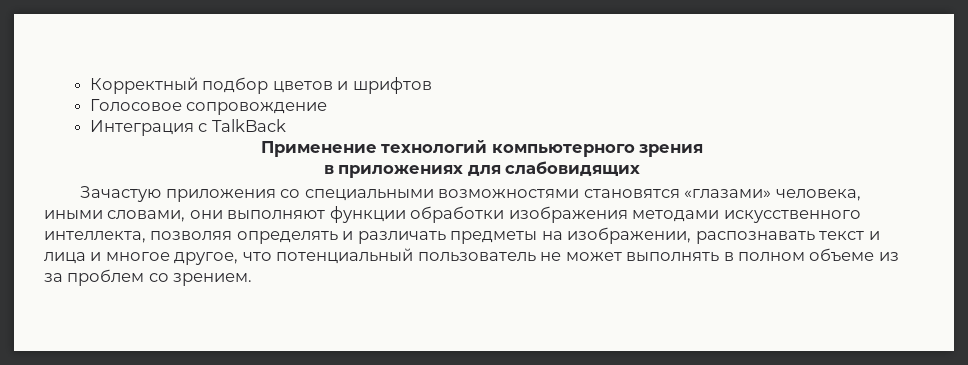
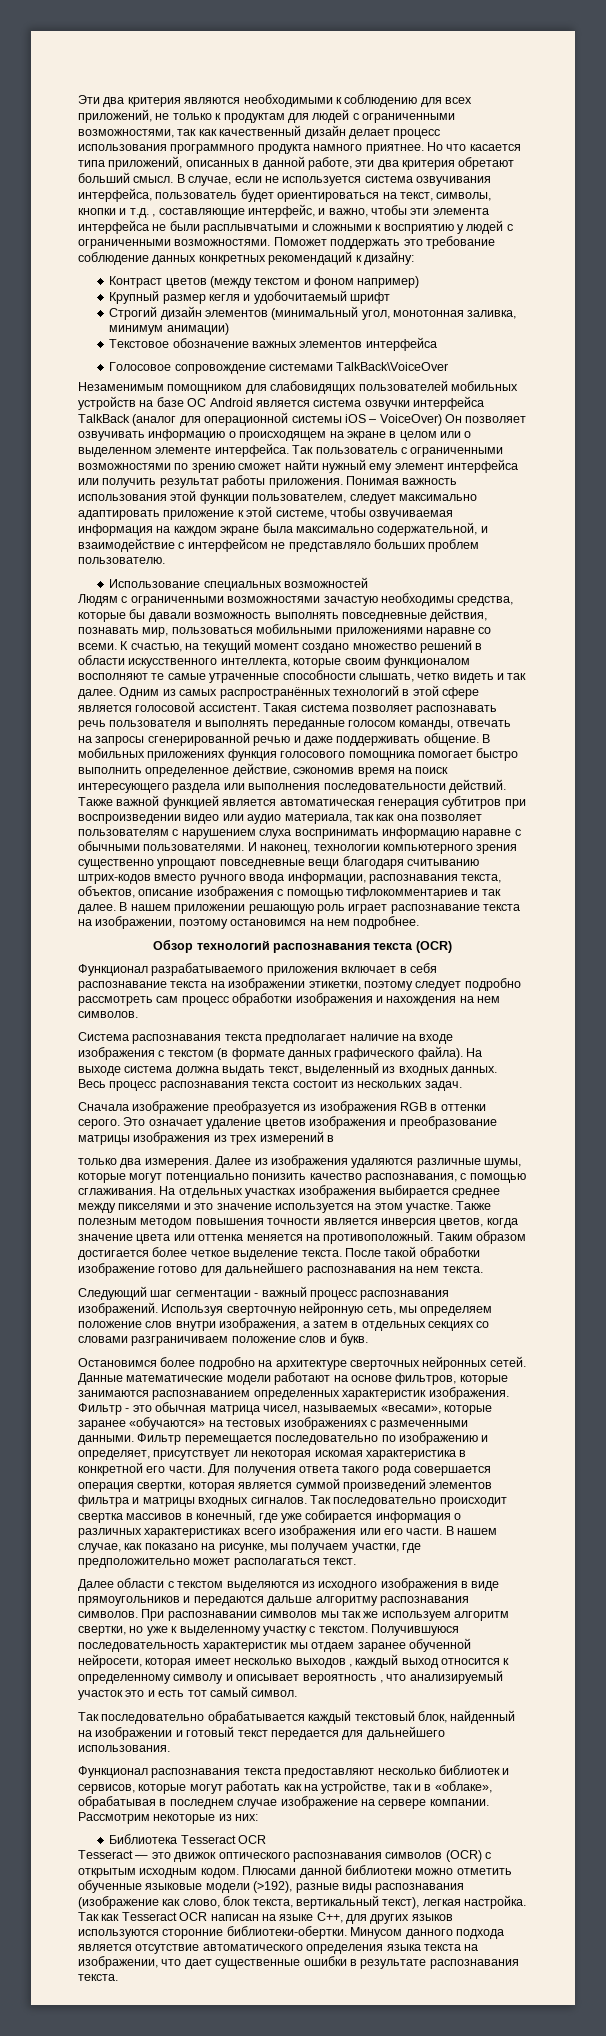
[89,77,432,94] [89,99,328,115] [89,119,286,136] [260,140,704,157] [323,161,641,178] [80,186,861,202] [44,206,861,223] [44,227,880,244] [44,248,899,265] [44,269,253,286] Корректный подбор цветов и шрифтов // Голосовое сопровождение // Интеграция с TalkBack // Применение технологий компьютерного зрения // в приложениях для слабовидящих // Зачастую приложения со специальными возможностями становятся «глазами» человека, иными словами, они выполняют функции обработки изображения методами искусственного интеллекта, позволяя определять и различать предметы на изображении, распознавать текст и лица и многое другое, что потенциальный пользователь не может выполнять в полном объеме из за проблем со зрением. -> [78,94,472,107] [78,109,455,123] [78,125,441,139] [78,142,521,154] [78,156,515,170] [78,172,491,186] [78,188,492,202] [78,204,489,218] [78,220,513,234] [78,236,495,249] [78,251,414,265] [109,276,420,288] [109,290,391,304] [109,306,517,320] [109,323,229,335] [109,337,437,351] [109,362,449,374] [78,380,518,394] [78,396,484,410] [78,412,527,426] [78,429,472,441] [78,443,504,457] [78,459,518,473] [78,475,458,488] [78,490,477,504] [78,506,454,520] [78,522,488,536] [78,538,480,552] [78,557,165,564] [109,577,368,591] [78,593,514,606] [78,608,488,622] [78,624,492,637] [78,639,483,653] [78,655,470,668] [78,670,527,683] [78,685,479,699] [78,701,498,715] [78,720,511,730] [78,732,490,746] [78,748,519,761] [78,763,449,777] [78,779,506,793] [78,795,526,809] [78,814,482,824] [78,827,521,839] [78,841,518,854] [78,856,479,869] [78,872,502,884] [78,886,501,899] [78,902,520,914] [78,916,420,929] [153,939,452,953] [78,963,437,976] [78,978,521,991] [78,993,500,1006] [78,1011,138,1018] [78,1032,454,1044] [78,1046,482,1060] [78,1062,497,1076] [78,1079,462,1091] [78,1101,486,1114] [78,1116,497,1129] [78,1131,334,1145] [78,1155,521,1168] [78,1173,526,1183] [78,1185,501,1198] [78,1201,492,1213] [78,1218,518,1228] [78,1230,526,1244] [78,1246,480,1260] [78,1262,483,1276] [78,1286,450,1300] [78,1302,493,1316] [78,1318,490,1331] [78,1333,368,1346] [78,1356,526,1370] [78,1372,508,1385] [78,1387,509,1400] [78,1402,492,1415] [78,1417,469,1430] [78,1432,489,1445] [78,1450,467,1460] [78,1462,491,1476] [78,1478,493,1492] [78,1495,507,1507] [78,1509,461,1523] [78,1525,497,1538] [78,1543,421,1553] [78,1558,357,1568] [78,1578,500,1591] [78,1596,469,1606] [78,1609,509,1621] [78,1624,459,1636] [78,1638,471,1652] [78,1654,510,1668] [78,1670,503,1684] [78,1686,298,1700] [78,1710,516,1724] [78,1726,445,1740] [78,1745,170,1752] [78,1765,510,1778] [78,1780,492,1794] [78,1796,489,1809] [78,1812,259,1824] [109,1834,266,1844] [78,1850,491,1862] [78,1864,512,1878] [78,1880,465,1893] [78,1895,526,1909] [78,1912,453,1924] [78,1926,504,1939] [78,1944,479,1954] [78,1956,519,1969] [78,1974,118,1981] Эти два критерия являются необходимыми к соблюдению для всех приложений, не только к продуктам для людей с ограниченными возможностями, так как качественный дизайн делает процесс использования программного продукта намного приятнее. Но что касается типа приложений, описанных в данной работе, эти два критерия обретают больший смысл. В случае, если не используется система озвучивания интерфейса, пользователь будет ориентироваться на текст, символы, кнопки и т.д. , составляющие интерфейс, и важно, чтобы эти элемента интерфейса не были расплывчатыми и сложными к восприятию у людей с ограниченными возможностями. Поможет поддержать это требование соблюдение данных конкретных рекомендаций к дизайну: // Контраст цветов (между текстом и фоном например) // Крупный размер кегля и удобочитаемый шрифт // Строгий дизайн элементов (минимальный угол, монотонная заливка, минимум анимации) // Текстовое обозначение важных элементов интерфейса // Голосовое сопровождение системами TalkBack\VoiceOver // Незаменимым помощником для слабовидящих пользователей мобильных устройств на базе ОС Android является система озвучки интерфейса TalkBack (аналог для операционной системы iOS – VoiceOver) Он позволяет озвучивать информацию о происходящем на экране в целом или о выделенном элементе интерфейса. Так пользователь с ограниченными возможностями по зрению сможет найти нужный ему элемент интерфейса или получить результат работы приложения. Понимая важность использования этой функции пользователем, следует максимально адаптировать приложение к этой системе, чтобы озвучиваемая информация на каждом экране была максимально содержательной, и взаимодействие с интерфейсом не представляло больших проблем пользователю. // Использование специальных возможностей // Людям с ограниченными возможностями зачастую необходимы средства, которые бы давали возможность выполнять повседневные действия, познавать мир, пользоваться мобильными приложениями наравне со всеми. К счастью, на текущий момент создано множество решений в области искусственного интеллекта, которые своим функционалом восполняют те самые утраченные способности слышать, четко видеть и так далее. Одним из самых распространённых технологий в этой сфере является голосовой ассистент. Такая система позволяет распознавать речь пользователя и выполнять переданные голосом команды, отвечать на запросы сгенерированной речью и даже поддерживать общение. В мобильных приложениях функция голосового помощника помогает быстро выполнить определенное действие, сэкономив время на поиск интересующего раздела или выполнения последовательности действий. Также важной функцией является автоматическая генерация субтитров при воспроизведении видео или аудио материала, так как она позволяет пользователям с нарушением слуха воспринимать информацию наравне с обычными пользователями. И наконец, технологии компьютерного зрения существенно упрощают повседневные вещи благодаря считыванию штрих-кодов вместо ручного ввода информации, распознавания текста, объектов, описание изображения с помощью тифлокомментариев и так далее. В нашем приложении решающую роль играет распознавание текста на изображении, поэтому остановимся на нем подробнее. // Обзор технологий распознавания текста (OCR) // Функционал разрабатываемого приложения включает в себя распознавание текста на изображении этикетки, поэтому следует подробно рассмотреть сам процесс обработки изображения и нахождения на нем символов. // Система распознавания текста предполагает наличие на входе изображения с текстом (в формате данных графического файла). На выходе система должна выдать текст, выделенный из входных данных. Весь процесс распознавания текста состоит из нескольких задач. // Сначала изображение преобразуется из изображения RGB в оттенки серого. Это означает удаление цветов изображения и преобразование матрицы изображения из трех измерений в // только два измерения. Далее из изображения удаляются различные шумы, которые могут потенциально понизить качество распознавания, с помощью сглаживания. На отдельных участках изображения выбирается среднее между пикселями и это значение используется на этом участке. Также полезным методом повышения точности является инверсия цветов, когда значение цвета или оттенка меняется на противоположный. Таким образом достигается более четкое выделение текста. После такой обработки изображение готово для дальнейшего распознавания на нем текста. // Следующий шаг сегментации - важный процесс распознавания изображений. Используя сверточную нейронную сеть, мы определяем положение слов внутри изображения, а затем в отдельных секциях со словами разграничиваем положение слов и букв. // Остановимся более подробно на архитектуре сверточных нейронных сетей. Данные математические модели работают на основе фильтров, которые занимаются распознаванием определенных характеристик изображения. Фильтр - это обычная матрица чисел, называемых «весами», которые заранее «обучаются» на тестовых изображениях с размеченными данными. Фильтр перемещается последовательно по изображению и определяет, присутствует ли некоторая искомая характеристика в конкретной его части. Для получения ответа такого рода совершается операция свертки, которая является суммой произведений элементов фильтра и матрицы входных сигналов. Так последовательно происходит свертка массивов в конечный, где уже собирается информация о различных характеристиках всего изображения или его части. В нашем случае, как показано на рисунке, мы получаем участки, где предположительно может располагаться текст. // Далее области с текстом выделяются из исходного изображения в виде прямоугольников и передаются дальше алгоритму распознавания символов. При распознавании символов мы так же используем алгоритм свертки, но уже к выделенному участку с текстом. Получившуюся последовательность характеристик мы отдаем заранее обученной нейросети, которая имеет несколько выходов , каждый выход относится к определенному символу и описывает вероятность , что анализируемый участок это и есть тот самый символ. // Так последовательно обрабатывается каждый текстовый блок, найденный на изображении и готовый текст передается для дальнейшего использования. // Функционал распознавания текста предоставляют несколько библиотек и сервисов, которые могут работать как на устройстве, так и в «облаке», обрабатывая в последнем случае изображение на сервере компании. Рассмотрим некоторые из них: // Библиотека Tesseract OCR // Tesseract — это движок оптического распознавания символов (OCR) с открытым исходным кодом. Плюсами данной библиотеки можно отметить обученные языковые модели (>192), разные виды распознавания (изображение как слово, блок текста, вертикальный текст), легкая настройка. Так как Tesseract OCR написан на языке C++, для других языков используются сторонние библиотеки-обертки. Минусом данного подхода является отсутствие автоматического определения языка текста на изображении, что дает существенные ошибки в результате распознавания текста.

